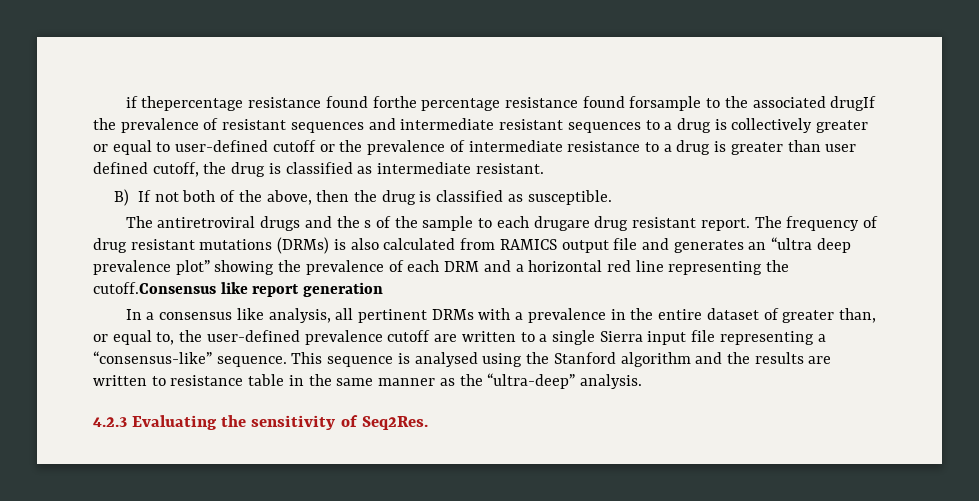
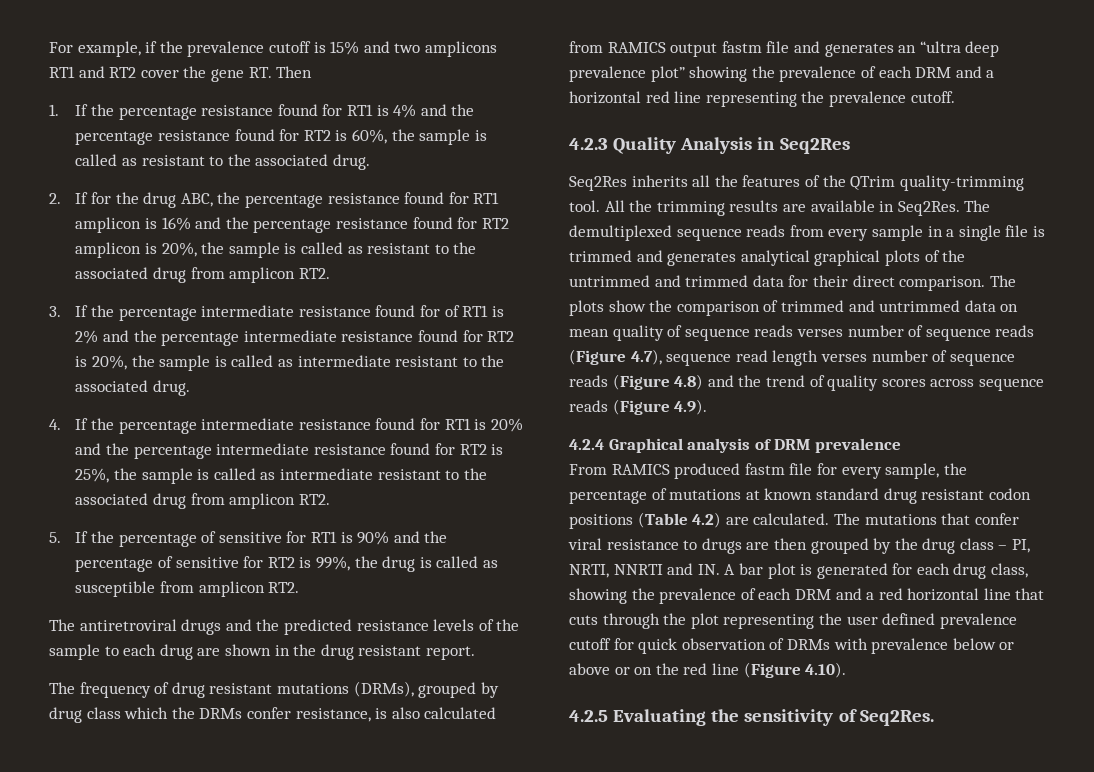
[125,96,877,111] [93,118,869,133] [93,140,857,155] [93,162,544,177] [114,189,612,206] if thepercentage resistance found forthe percentage resistance found forsample to the associated drugIf the prevalence of resistant sequences and intermediate resistant sequences to a drug is collectively greater or equal to user-defined cutoff or the prevalence of intermediate resistance to a drug is greater than user defined cutoff, the drug is classified as intermediate resistant. // B) If not both of the above, then the drug is classified as susceptible. -> [49,41,497,57] [49,66,313,82] [49,104,475,120] [75,129,487,145] [75,154,370,170] [49,192,500,208] [75,217,509,233] [75,242,477,258] [75,267,330,283] [49,305,504,321] [75,330,515,346] [75,355,505,371] [75,380,190,396] [49,418,523,434] [75,443,504,459] [75,468,487,484] [75,493,330,509] [49,531,448,547] [75,556,498,572] [75,581,300,597] For example, if the prevalence cutoff is 15% and two amplicons RT1 and RT2 cover the gene RT. Then // 1. If the percentage resistance found for RT1 is 4% and the percentage resistance found for RT2 is 60%, the sample is called as resistant to the associated drug. // 2. If for the drug ABC, the percentage resistance found for RT1 amplicon is 16% and the percentage resistance found for RT2 amplicon is 20%, the sample is called as resistant to the associated drug from amplicon RT2. // 3. If the percentage intermediate resistance found for of RT1 is 2% and the percentage intermediate resistance found for RT2 is 20%, the sample is called as intermediate resistant to the associated drug. // 4. If the percentage intermediate resistance found for RT1 is 20% and the percentage intermediate resistance found for RT2 is 25%, the sample is called as intermediate resistant to the associated drug from amplicon RT2. // 5. If the percentage of sensitive for RT1 is 90% and the percentage of sensitive for RT2 is 99%, the drug is called as susceptible from amplicon RT2.
[364,220,372,228] s -> [283,619,475,635] predicted resistance levels
[533,216,590,231] drugare -> [159,644,317,660] drug are shown in the
(750, 224) none -> (475, 653) //
[277,237,330,254] (DRMs) -> [353,681,499,698] [49,707,371,723] (DRMs), grouped by drug class which the DRMs confer resistance,
(609, 246) none -> [721,41,762,53] fastm
[93,282,384,297] [125,308,877,323] [93,330,826,345] [93,351,832,367] [93,373,642,389] [93,417,127,427] cutoff.Consensus like report generation // In a consensus like analysis, all pertinent DRMs with a prevalence in the entire dataset of greater than, or equal to, the user-defined prevalence cutoff are written to a single Sierra input file representing a “consensus-like” sequence. This sequence is analysed using the Stanford algorithm and the results are written to resistance table in the same manner as the “ultra-deep” analysis. // 4.2.3 -> [828,91,955,107] [569,137,850,154] [569,175,1024,191] [569,200,991,216] [569,225,1045,241] [569,250,966,266] [569,275,1016,291] [569,300,1019,316] [569,325,1035,341] [569,349,1015,366] [569,374,1044,391] [569,399,708,415] [569,438,901,453] [569,463,967,479] [569,488,1031,504] [569,512,1019,529] [568,538,1031,554] [569,563,1029,579] [569,588,1045,604] [569,613,1017,629] [569,638,1015,654] [569,662,847,678] [569,710,608,722] prevalence cutoff. // 4.2.3 Quality Analysis in Seq2Res // Seq2Res inherits all the features of the QTrim quality-trimming tool. All the trimming results are available in Seq2Res. The demultiplexed sequence reads from every sample in a single file is trimmed and generates analytical graphical plots of the untrimmed and trimmed data for their direct comparison. The plots show the comparison of trimmed and untrimmed data on mean quality of sequence reads verses number of sequence reads (Figure 4.7), sequence read length verses number of sequence reads (Figure 4.8) and the trend of quality scores across sequence reads (Figure 4.9). // 4.2.4 Graphical analysis of DRM prevalence // From RAMICS produced fastm file for every sample, the percentage of mutations at known standard drug resistant codon positions (Table 4.2) are calculated. The mutations that confer viral resistance to drugs are then grouped by the drug class – PI, NRTI, NNRTI and IN. A bar plot is generated for each drug class, showing the prevalence of each DRM and a red horizontal line that cuts through the plot representing the user defined prevalence cutoff for quick observation of DRMs with prevalence below or above or on the red line (Figure 4.10). // 4.2.5

